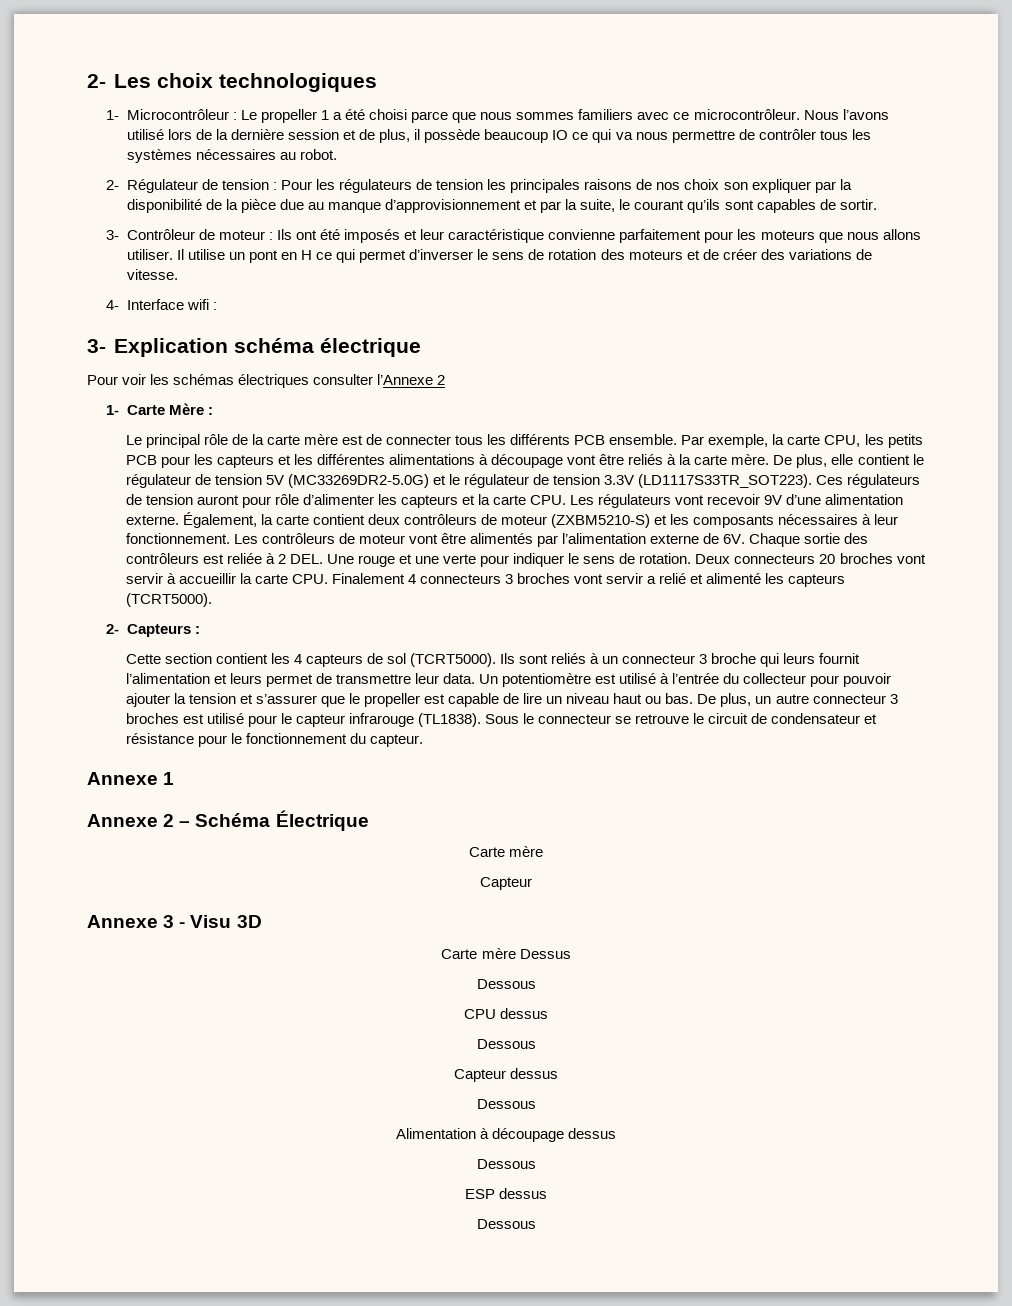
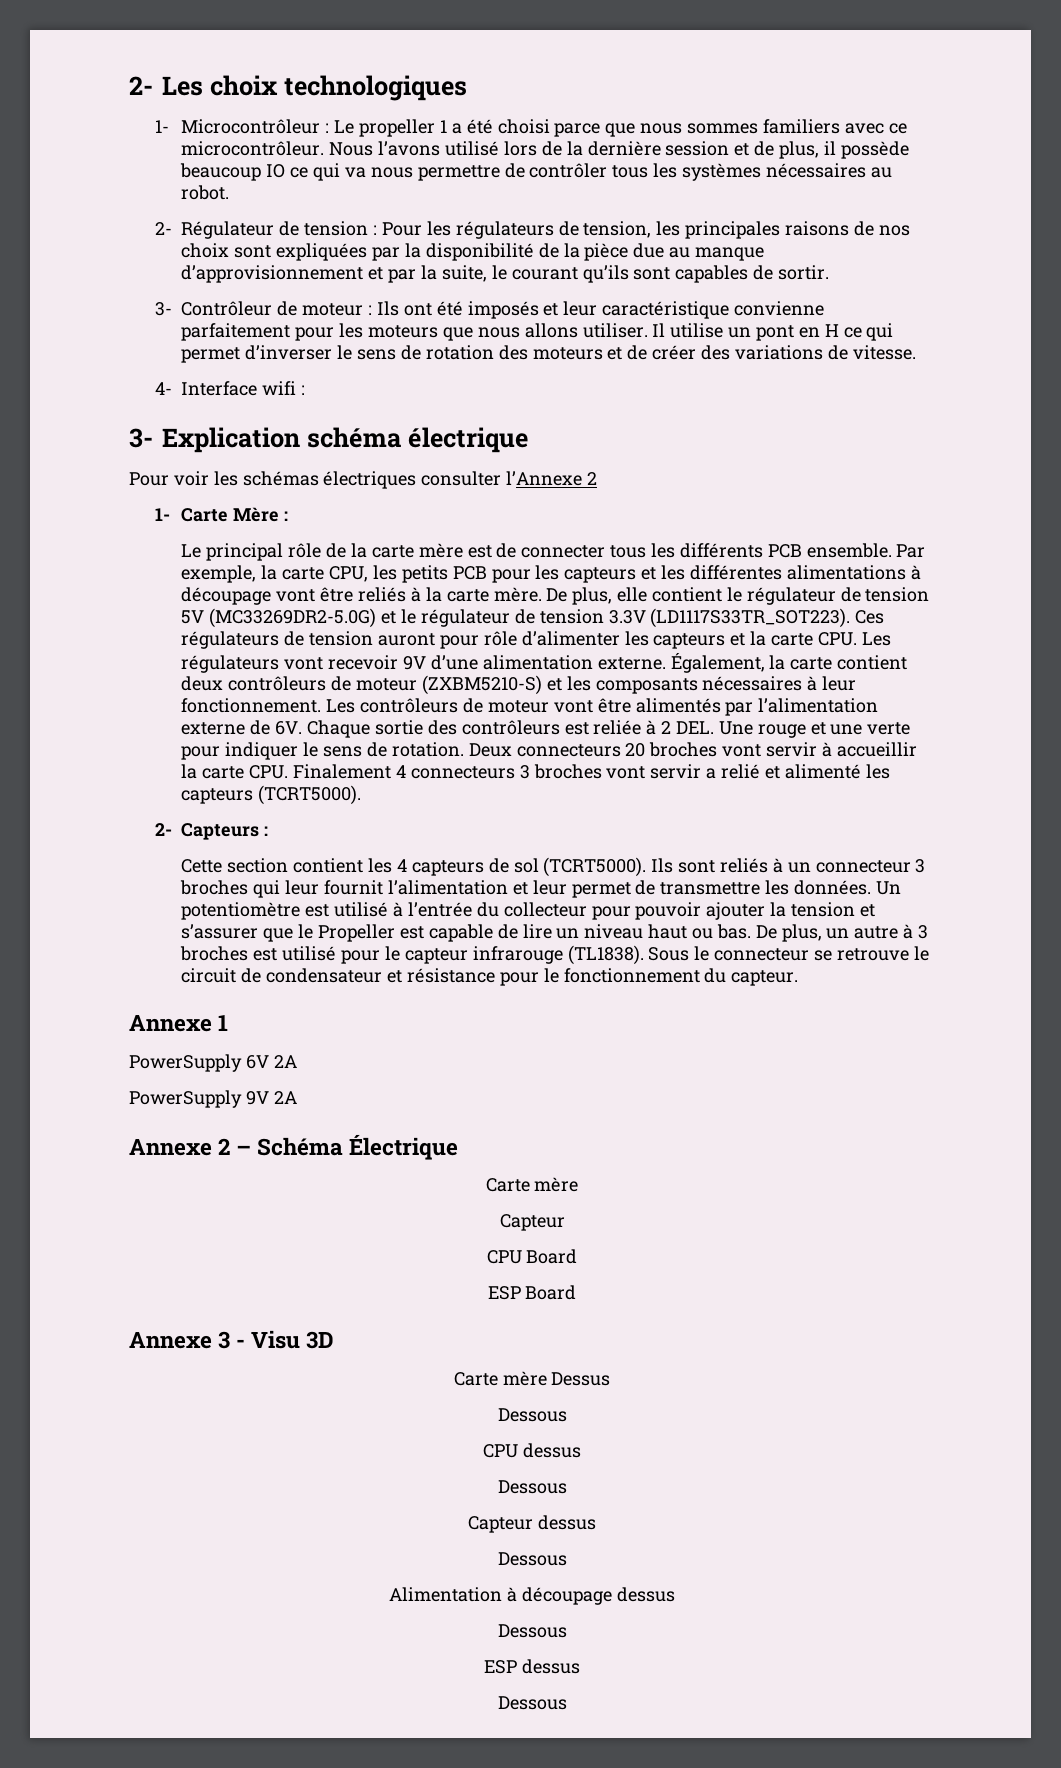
[436,179,484,190] tension -> [583,221,652,238] tension,
[723,179,811,193] son expliquer -> [234,243,368,261] sont expliquées
[711,653,816,667] broche qui leurs -> [180,880,320,898] broches qui leur
[229,673,262,684] leurs -> [532,880,567,895] leur
[414,673,475,684] leur data. -> [765,880,871,895] les données.
[363,693,420,707] propeller -> [318,924,396,942] Propeller
[812,694,886,704] connecteur -> [903,924,914,939] à
(175, 778) none -> [129,1054,297,1072] [129,1090,297,1108] // PowerSupply 6V 2A // PowerSupply 9V 2A
(532, 883) none -> [486,1249,578,1264] [487,1285,577,1300] // CPU Board // ESP Board

